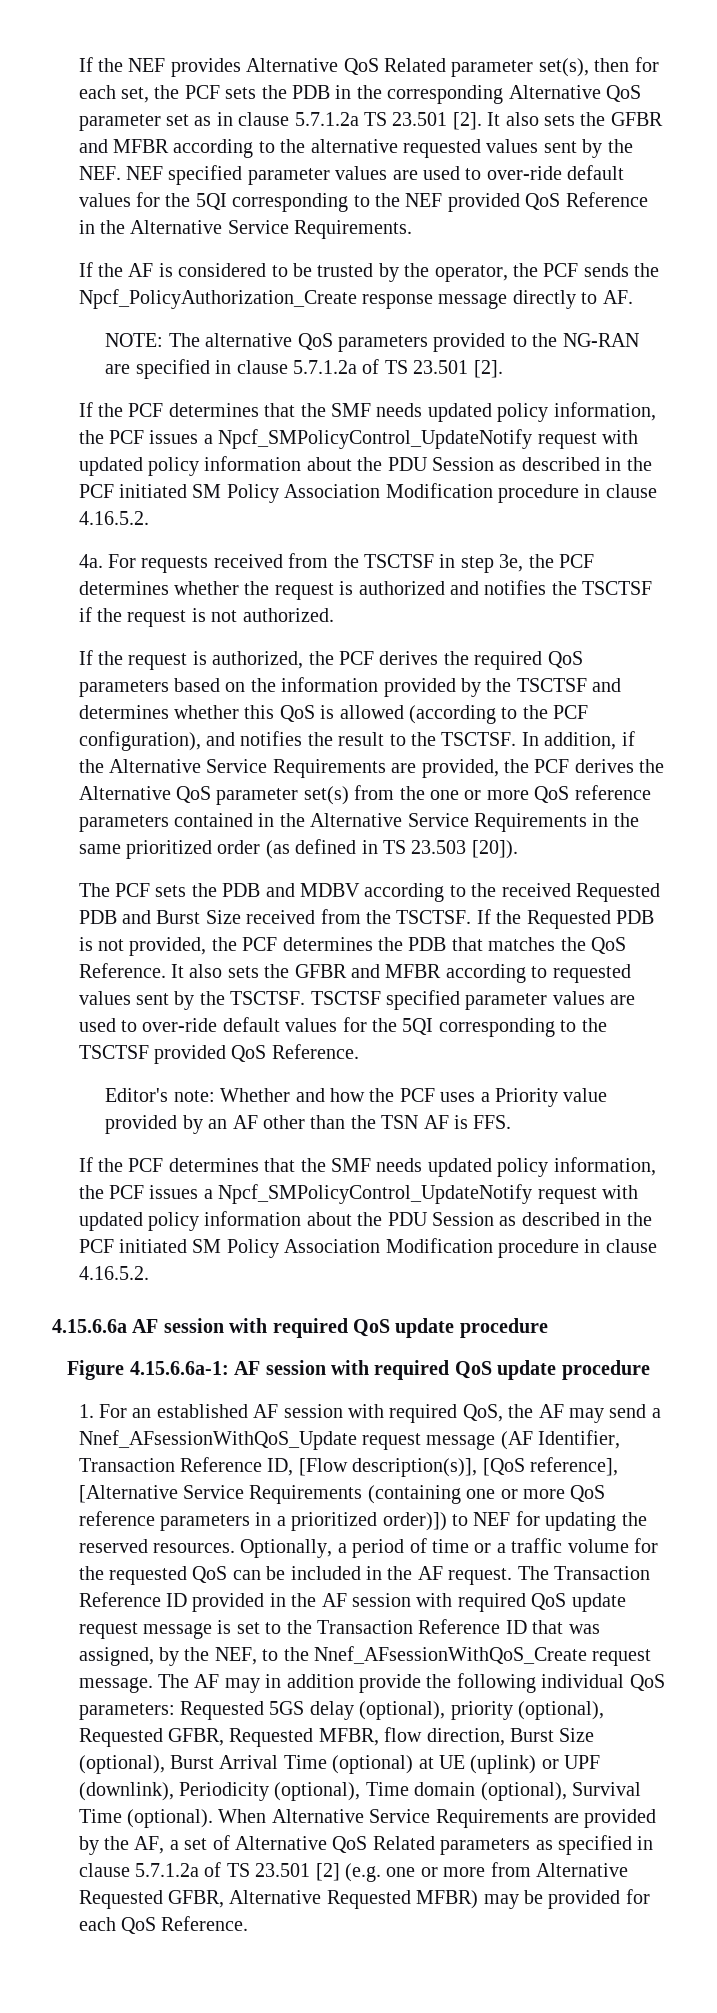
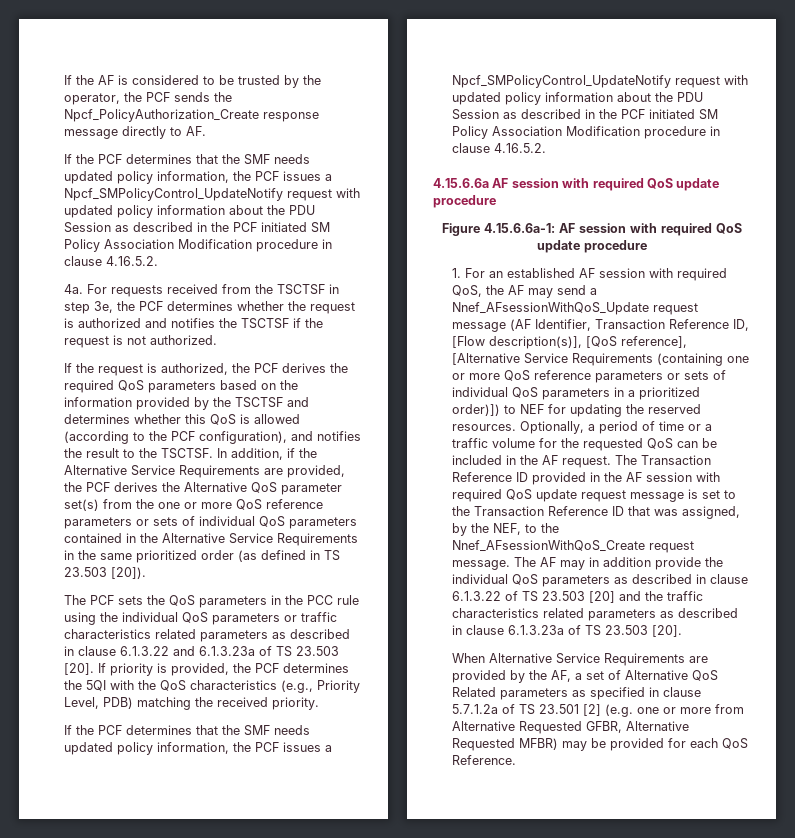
[78,57,659,77] [78,85,642,104] [78,112,663,131] [78,139,633,158] [78,165,625,185] [78,192,648,212] [78,220,413,239] [78,262,124,277] If the NEF provides Alternative QoS Related parameter set(s), then for each set, the PCF sets the PDB in the corresponding Alternative QoS parameter set as in clause 5.7.1.2a TS 23.501 [2]. It also sets the GFBR and MFBR according to the alternative requested values sent by the NEF. NEF specified parameter values are used to over-ride default values for the 5QI corresponding to the NEF provided QoS Reference in the Alternative Service Requirements. // If the -> [64,75,95,85] If the
[105,333,639,352] [105,359,503,379] // NOTE: The alternative QoS parameters provided to the NG-RAN are specified in clause 5.7.1.2a of TS 23.501 [2]. -> (207, 131) none
(169, 823) none -> [136,516,358,529] or sets of individual QoS parameters
[222,883,661,902] [78,909,655,929] [78,937,125,951] PDB and MDBV according to the received Requested PDB and Burst Size received from the TSCTSF. If the Requested PDB is not -> [169,595,360,608] [64,612,338,625] [64,629,351,642] [64,646,340,657] [64,663,168,676] QoS parameters in the PCC rule using the individual QoS parameters or traffic characteristics related parameters as described in clause 6.1.3.22 and 6.1.3.23a of TS 23.503 [20]. If priority is
[408,937,627,954] [78,963,631,983] [78,990,636,1010] [78,1017,607,1037] [78,1044,359,1064] [105,1088,608,1107] [105,1115,512,1134] PDB that matches the QoS Reference. It also sets the GFBR and MFBR according to requested values sent by the TSCTSF. TSCTSF specified parameter values are used to over-ride default values for the 5QI corresponding to the TSCTSF provided QoS Reference. // Editor's note: Whether and how the PCF uses a Priority value provided by an AF other than the TSN AF is FFS. -> [86,680,361,693] [64,697,320,710] 5QI with the QoS characteristics (e.g., Priority Level, PDB) matching the received priority.
(251, 1522) none -> [667,370,727,380] [452,387,611,400] or sets of individual QoS parameters
[456,1673,665,1693] [78,1701,605,1720] [78,1727,595,1747] [78,1755,601,1774] [78,1782,642,1801] [78,1809,214,1828] following individual QoS parameters: Requested 5GS delay (optional), priority (optional), Requested GFBR, Requested MFBR, flow direction, Burst Size (optional), Burst Arrival Time (optional) at UE (uplink) or UPF (downlink), Periodicity (optional), Time domain (optional), Survival Time (optional). -> [452,574,749,587] [452,591,704,603] [452,608,739,621] [452,625,683,637] individual QoS parameters as described in clause 6.1.3.22 of TS 23.503 [20] and the traffic characteristics related parameters as described in clause 6.1.3.23a of TS 23.503 [20]. //

